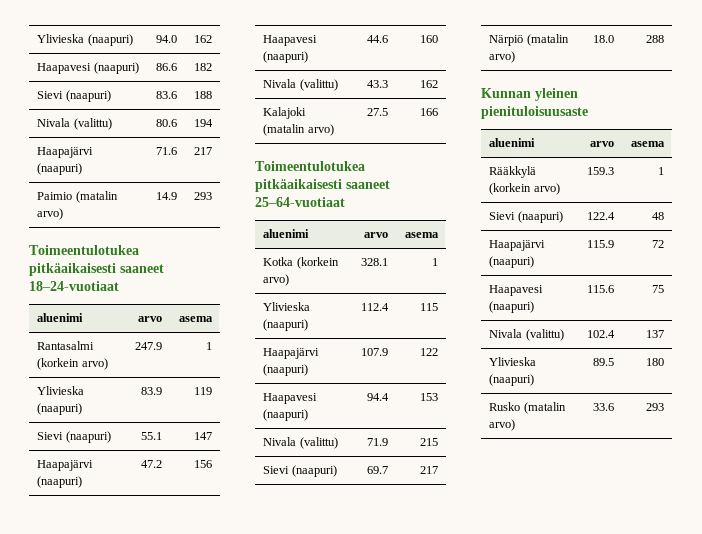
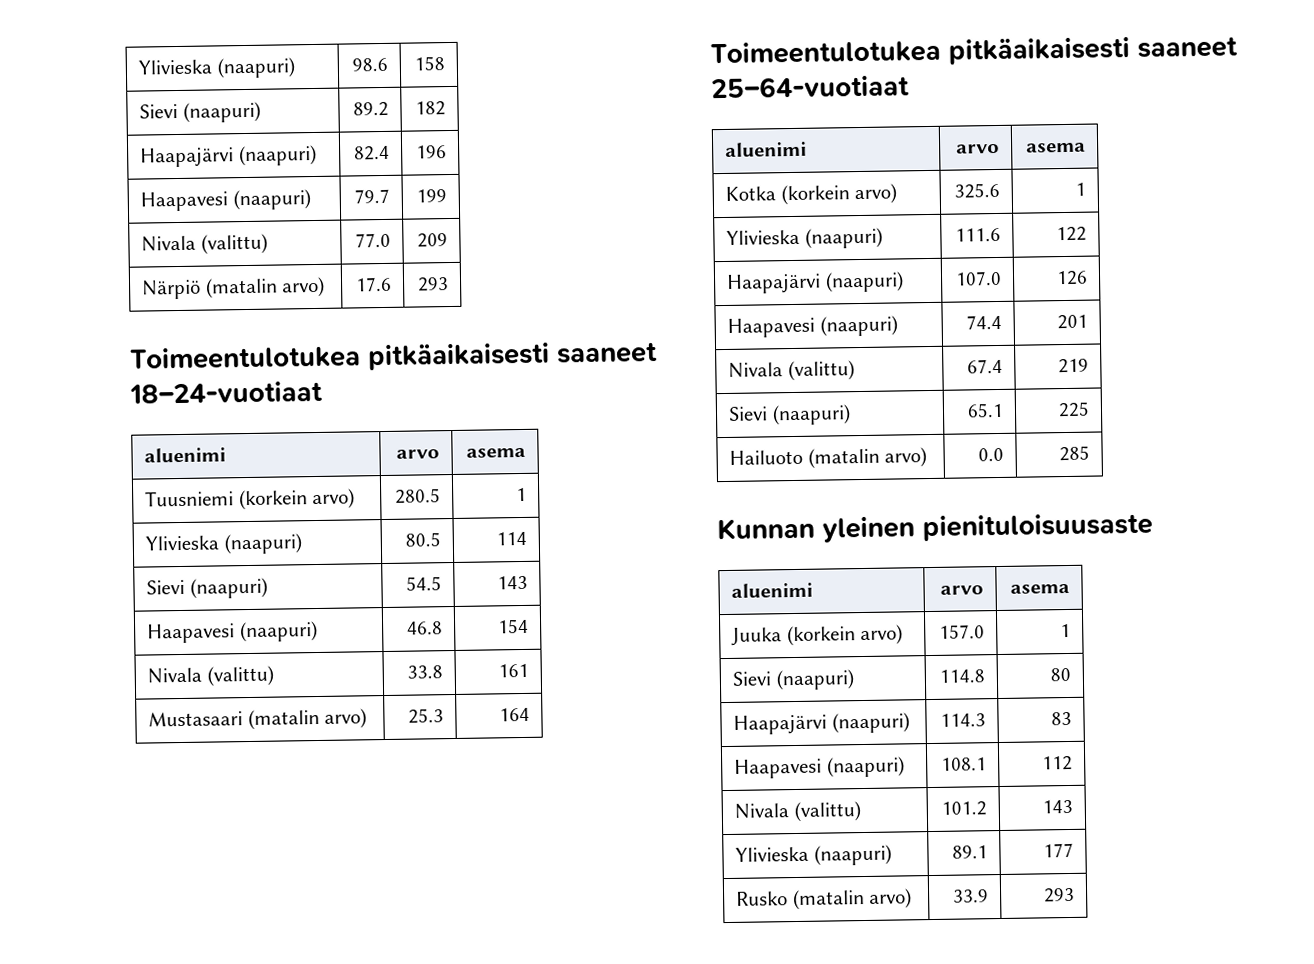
[37,34,133,46] [155,35,177,43] [193,35,212,43] [37,62,139,74] [155,63,177,71] [193,63,212,71] [37,90,111,102] [155,91,177,99] [193,91,212,99] [37,118,112,130] [155,119,177,127] [193,119,213,127] [37,147,94,158] [37,163,83,175] [155,147,177,155] [193,147,212,155] [37,191,118,203] [37,208,64,220] [155,192,177,200] Ylivieska (naapuri) | 94.0 | 162 // Haapavesi (naapuri) | 86.6 | 182 // Sievi (naapuri) | 83.6 | 188 // Nivala (valittu) | 80.6 | 194 // Haapajärvi (naapuri) | 71.6 | 217 // Paimio (matalin arvo) | 14.9 -> [138,57,296,79] [351,57,388,72] [413,56,445,71] [139,101,261,123] [352,101,389,117] [414,101,446,116] [140,144,317,168] [353,145,390,161] [415,145,447,159] [140,189,311,212] [353,188,390,204] [415,189,447,203] [141,233,268,255] [354,232,391,248] [416,233,448,248] [141,276,326,300] [354,276,392,292] Ylivieska (naapuri) | 98.6 | 158 // Sievi (naapuri) | 89.2 | 182 // Haapajärvi (naapuri) | 82.4 | 196 // Haapavesi (naapuri) | 79.7 | 199 // Nivala (valittu) | 77.0 | 209 // Närpiö (matalin arvo) | 17.6
[37,341,95,350] [37,358,108,370] [134,342,162,350] [205,342,212,350] [37,386,85,395] [37,403,83,415] [140,387,162,395] [193,387,212,395] [37,431,111,443] [140,432,162,440] [193,432,212,440] [37,460,94,471] [37,476,83,488] [140,460,162,468] [193,460,212,468] [263,35,318,46] [263,51,309,63] [366,35,388,43] [419,35,438,43] [263,79,338,91] [366,80,388,88] [419,80,438,88] [263,107,307,119] [263,124,334,136] [366,108,388,116] [419,108,438,116] Rantasalmi (korkein arvo) | 247.9 | 1 // Ylivieska (naapuri) | 83.9 | 119 // Sievi (naapuri) | 55.1 | 147 // Haapajärvi (naapuri) | 47.2 | 156 // Haapavesi (naapuri) | 44.6 | 160 // Nivala (valittu) | 43.3 | 162 // Kalajoki (matalin arvo) | 27.5 | 166 -> [145,488,356,511] [394,488,441,504] [515,487,527,502] [145,533,303,555] [404,532,441,547] [495,531,527,546] [146,577,268,599] [405,576,442,591] [496,575,528,590] [147,620,318,644] [406,621,443,635] [496,618,529,634] [147,665,274,687] [406,665,443,679] [497,663,529,678] [148,708,368,731] [407,708,444,724] [498,707,530,722] Tuusniemi (korkein arvo) | 280.5 | 1 // Ylivieska (naapuri) | 80.5 | 114 // Sievi (naapuri) | 54.5 | 143 // Haapavesi (naapuri) | 46.8 | 154 // Nivala (valittu) | 33.8 | 161 // Mustasaari (matalin arvo) | 25.3 | 164
[360,258,388,266] [431,258,438,266] [263,302,311,311] [263,319,309,331] [360,303,389,311] [419,303,438,311] [263,348,320,359] [263,364,309,376] [360,348,388,356] [419,348,438,356] [263,393,318,404] [263,409,309,421] [366,393,389,401] [419,393,438,401] [263,437,338,449] [366,438,388,446] [419,438,438,446] [263,465,337,477] [366,466,388,474] [419,466,438,474] [489,34,569,46] [489,51,516,63] [592,35,614,43] [645,35,664,43] 328.1 | 1 // Ylivieska (naapuri) | 112.4 | 115 // Haapajärvi (naapuri) | 107.9 | 122 // Haapavesi (naapuri) | 94.4 | 153 // Nivala (valittu) | 71.9 | 215 // Sievi (naapuri) | 69.7 | 217 // Närpiö (matalin arvo) | 18.0 | 288 -> [953,182,1000,199] [1074,182,1086,196] [726,227,883,249] [954,227,1001,242] [1055,226,1087,242] [726,271,904,294] [954,270,1002,286] [1055,270,1088,286] [727,315,898,338] [965,314,1002,330] [1056,314,1088,330] [728,360,855,382] [966,358,1003,374] [1057,358,1089,374] [728,404,851,426] [966,402,1004,418] [1057,401,1090,418] [729,447,928,469] [977,447,1004,462] [1058,445,1090,462] 325.6 | 1 // Ylivieska (naapuri) | 111.6 | 122 // Haapajärvi (naapuri) | 107.0 | 126 // Haapavesi (naapuri) | 74.4 | 201 // Nivala (valittu) | 67.4 | 219 // Sievi (naapuri) | 65.1 | 225 // Hailuoto (matalin arvo) | 0.0 | 285
[489,166,537,178] [489,183,560,195] [586,167,614,175] Rääkkylä (korkein arvo) | 159.3 -> [731,624,904,647] [938,624,985,639] Juuka (korkein arvo) | 157.0
[586,212,615,220] [651,212,664,220] [489,240,546,251] [489,256,535,268] [586,240,614,248] [651,240,664,248] [489,285,544,296] [489,301,535,313] [586,285,614,293] [651,285,664,293] [489,329,564,341] [586,330,615,338] [645,330,664,338] [489,357,537,366] [489,374,535,386] [592,358,614,366] [645,358,664,366] 122.4 | 48 // Haapajärvi (naapuri) | 115.9 | 72 // Haapavesi (naapuri) | 115.6 | 75 // Nivala (valittu) | 102.4 | 137 // Ylivieska (naapuri) | 89.5 | 180 -> [938,669,985,683] [1049,667,1071,682] [733,712,910,735] [939,713,986,727] [1050,711,1072,726] [734,756,905,779] [940,757,987,771] [1041,755,1073,771] [734,801,861,823] [940,801,987,816] [1041,799,1073,814] [735,844,892,866] [951,845,988,859] [1042,842,1074,858] 114.8 | 80 // Haapajärvi (naapuri) | 114.3 | 83 // Haapavesi (naapuri) | 108.1 | 112 // Nivala (valittu) | 101.2 | 143 // Ylivieska (naapuri) | 89.1 | 177
[592,403,614,411] 33.6 -> [952,889,989,903] 33.9

